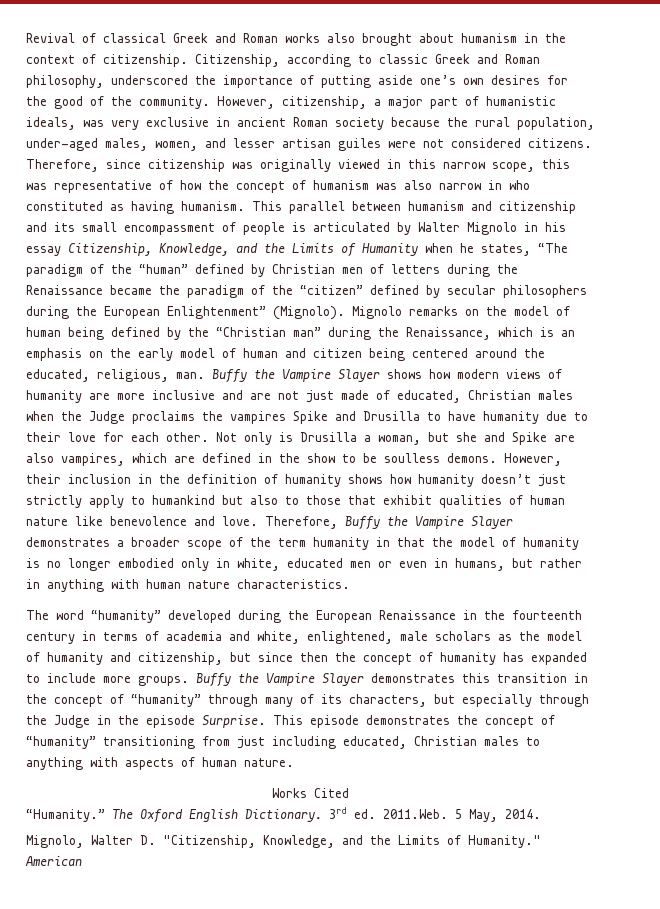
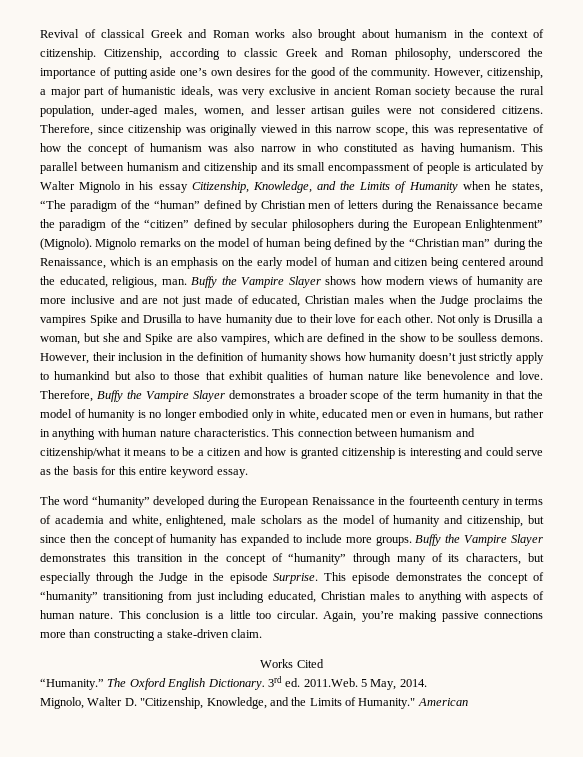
(350, 584) none -> [272,428,475,437] [40,447,543,459] [40,466,248,478] This connection between humanism and citizenship/what it means to be a citizen and how is granted citizenship is interesting and could serve as the basis for this entire keyword essay.
(294, 762) none -> [118,610,543,622] [40,629,262,641] This conclusion is a little too circular. Again, you’re making passive connections more than constructing a stake-driven claim.

